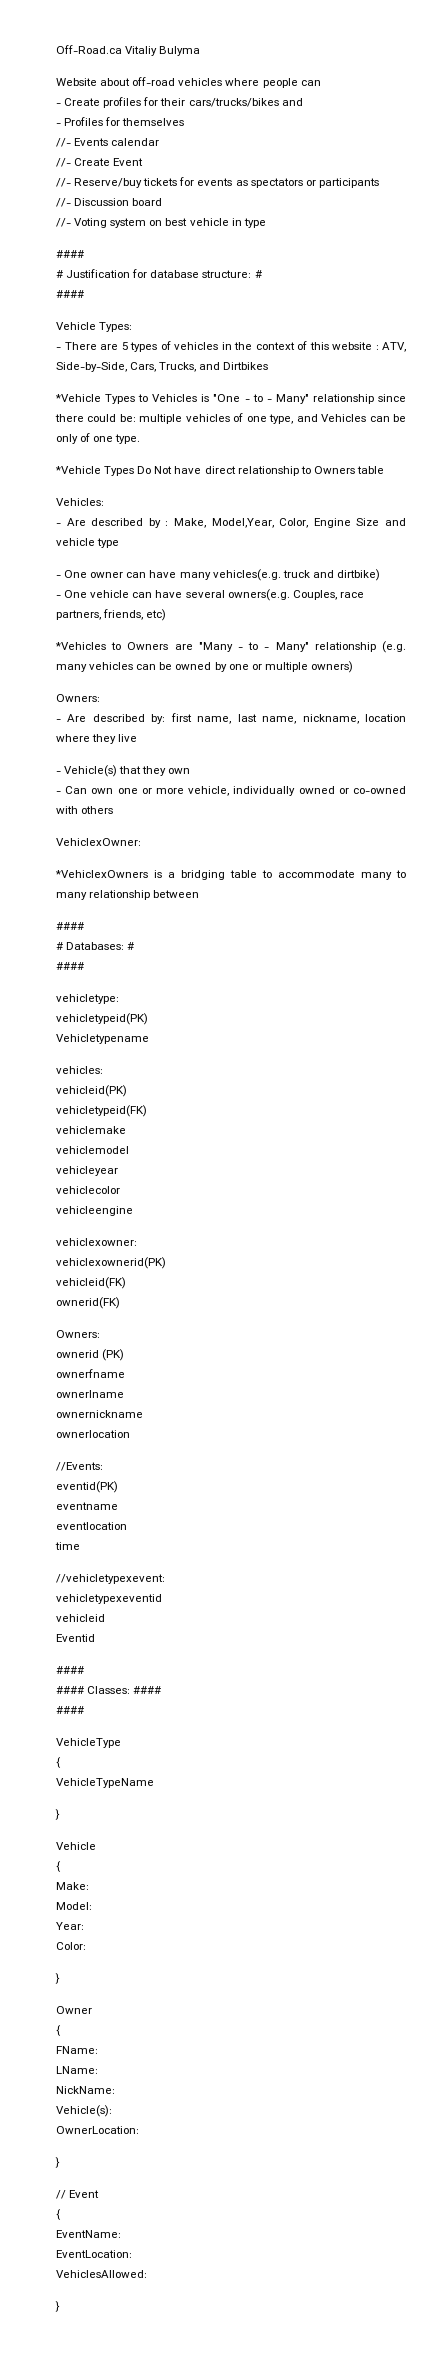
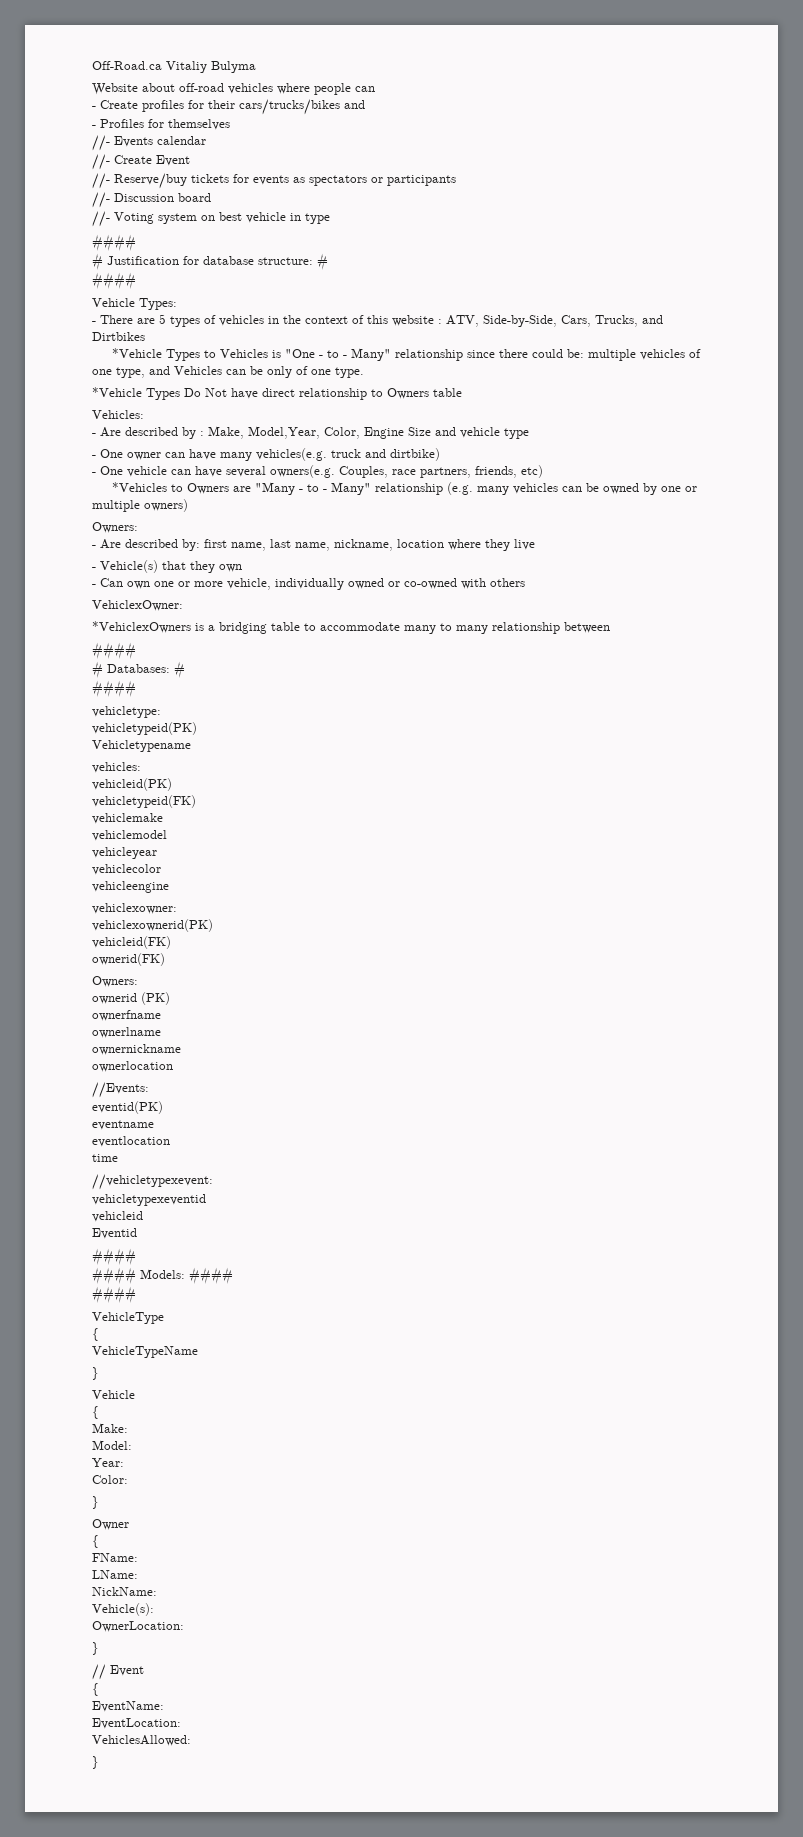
[87,1686,131,1694] Classes: -> [140,1269,185,1279] Models:

